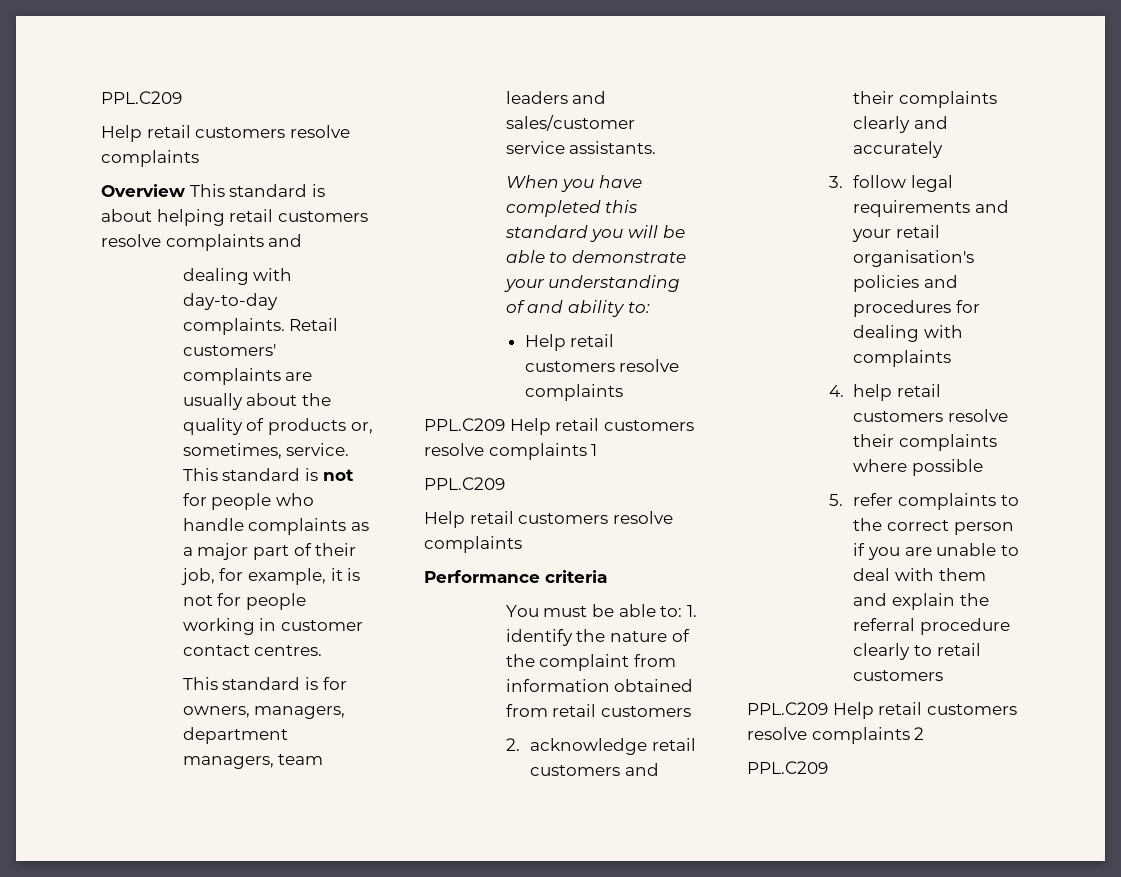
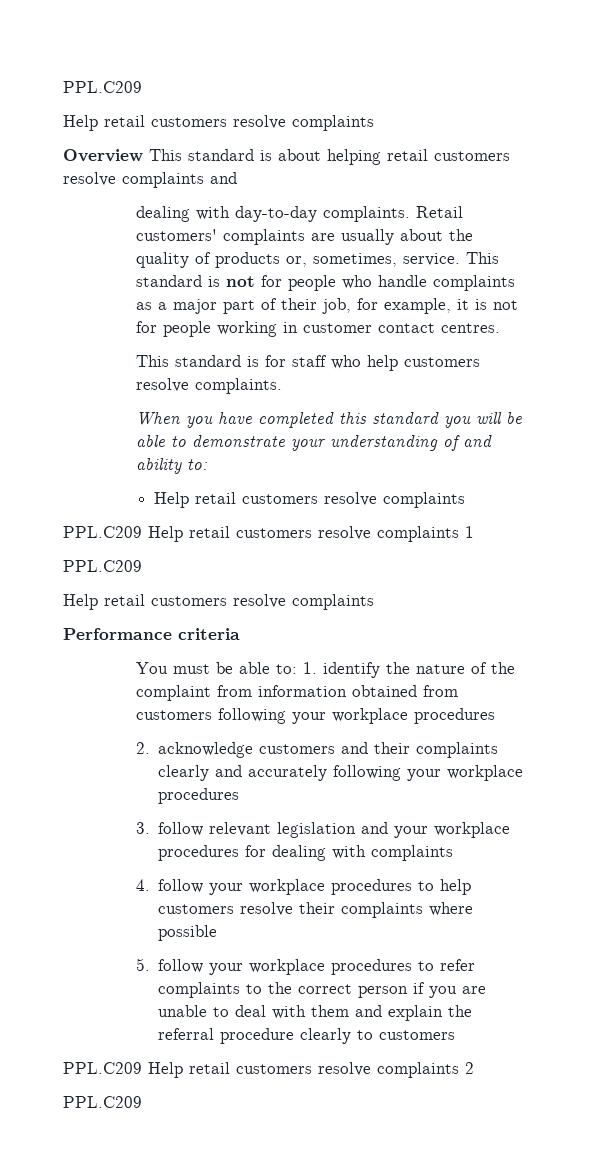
[182,706,346,719] [182,727,288,744] [182,754,324,769] [505,91,607,104] [505,115,635,131] [505,141,657,154] owners, managers, department managers, team leaders and sales/customer service assistants. -> [291,355,480,371] [135,378,282,394] staff who help customers resolve complaints.
[552,704,692,717] retail customers -> [135,708,495,724] customers following your workplace procedures
[652,738,697,751] retail -> (254, 750) none
[828,175,954,192] [853,200,1010,217] [852,225,941,242] [853,250,975,267] [853,275,959,292] // 3. follow legal requirements and your retail organisation's policies and -> [333,765,524,781] [158,788,240,804] [135,822,511,838] following your workplace procedures // 3. follow relevant legislation and your workplace
[853,384,942,401] help retail -> [158,879,472,895] follow your workplace procedures to help
(843, 500) none -> [158,959,435,975] follow your workplace procedures to
[936,643,981,656] retail -> (374, 1035) none

